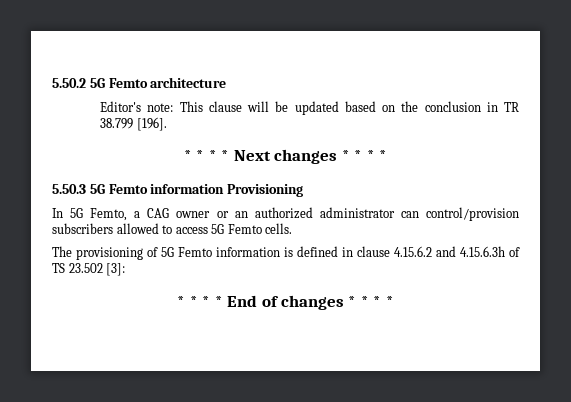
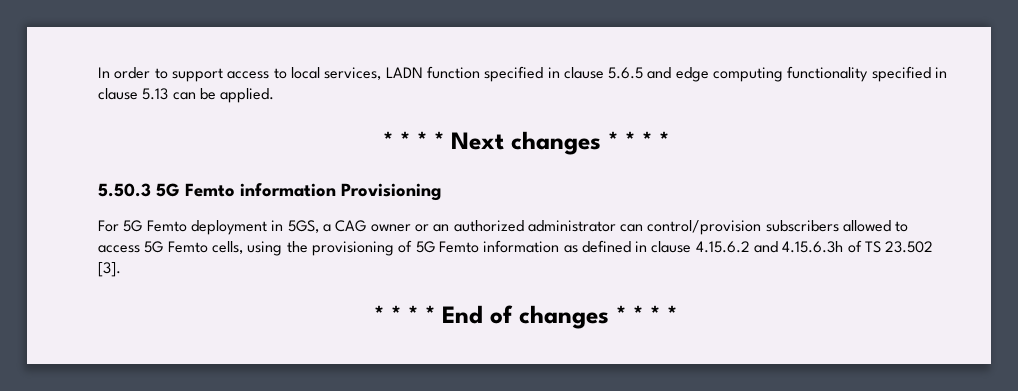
[52,77,227,88] [100,101,519,115] [100,117,167,131] 5.50.2 5G Femto architecture // Editor's note: This clause will be updated based on the conclusion in TR 38.799 [196]. -> [98,66,948,82] [98,88,275,103] In order to support access to local services, LADN function specified in clause 5.6.5 and edge computing functionality specified in clause 5.13 can be applied.
[52,208,128,221] In 5G Femto, -> [98,220,319,235] For 5G Femto deployment in 5GS,
[265,223,293,234] [52,246,72,257] cells. // The -> [211,241,308,256] cells, using the
[284,247,293,257] is -> [563,245,578,253] as
[106,263,126,276] [3]: -> [98,262,121,277] [3].

